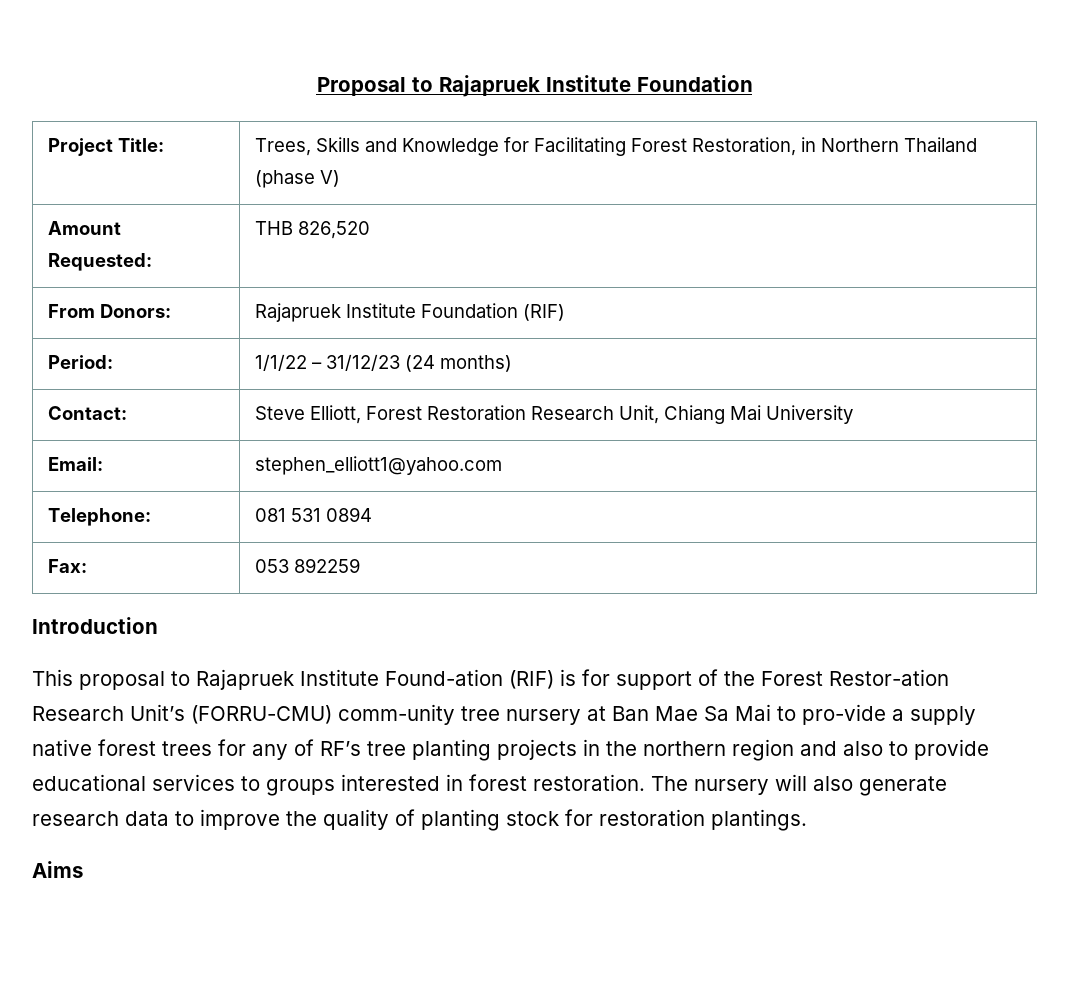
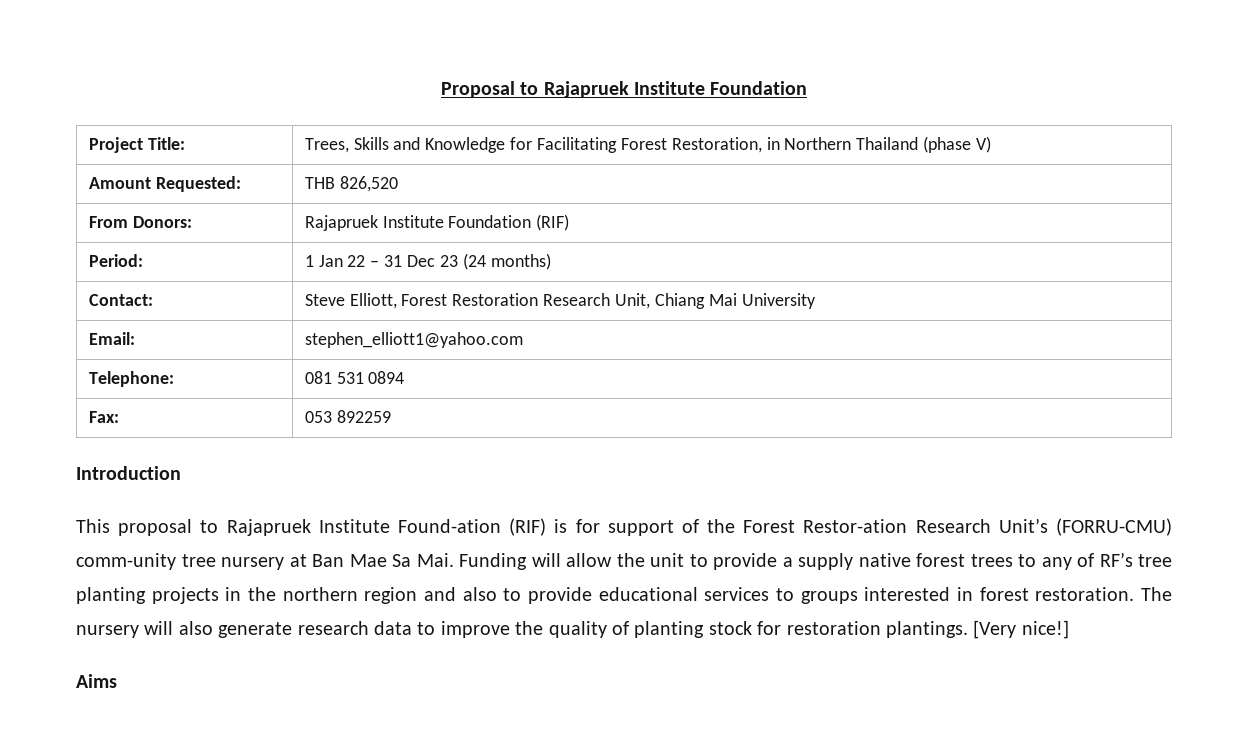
[254,354,400,371] 1/1/22 – 31/12/23 -> [304,255,458,267] 1 Jan 22 – 31 Dec 23
[735,704,886,725] Mai to pro-vide -> [416,553,777,570] Mai. Funding will allow the unit to provide
[218,739,246,756] for -> [1018,554,1036,567] to
(807, 820) none -> [973,620,1069,639] [Very nice!]

